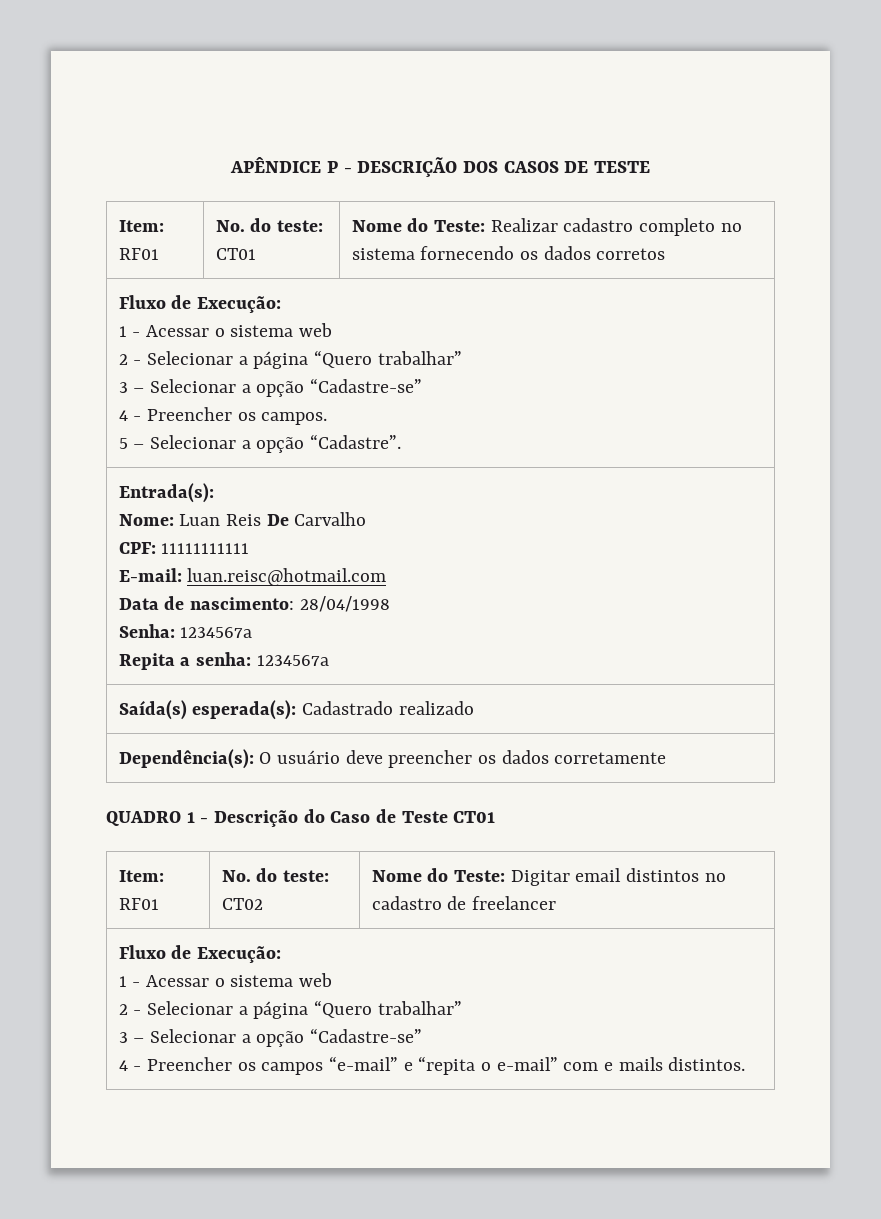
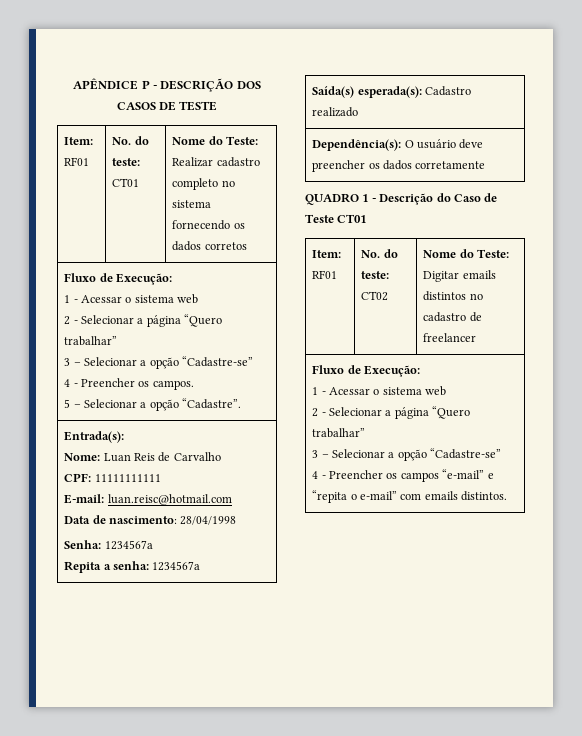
[266,514,289,526] De -> [158,452,171,462] de
[301,701,393,715] Cadastrado -> [425,86,472,96] Cadastro
[575,868,622,882] email -> [462,270,496,279] emails
[603,1057,663,1071] e mails -> [424,491,458,500] emails

